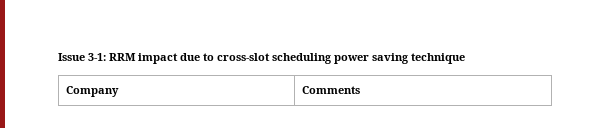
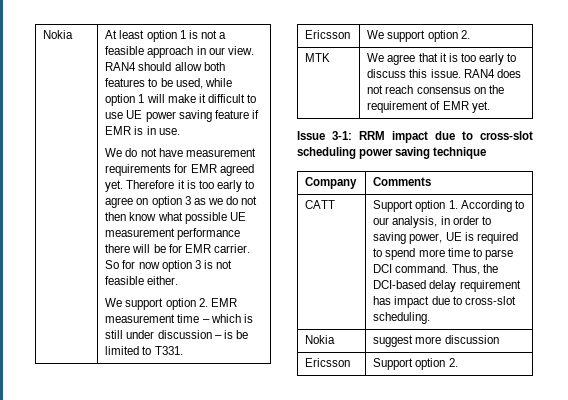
(58, 57) none -> [43,30,74,39] [105,30,226,42] [105,46,254,58] [105,62,225,71] [105,78,232,89] [105,94,256,106] [105,110,259,122] [105,126,180,135] [105,148,256,157] [105,164,254,176] [105,180,254,192] [105,196,258,208] [105,212,246,224] [105,228,241,240] [105,244,250,253] [105,260,232,272] [105,276,179,285] [105,298,237,310] [105,314,253,323] [105,330,248,339] [105,346,183,355] [305,30,351,39] [367,30,470,42] [305,53,331,62] [367,53,517,65] [367,69,521,78] [367,85,504,94] [367,101,490,113] Nokia | At least option 1 is not a feasible approach in our view. RAN4 should allow both features to be used, while option 1 will make it difficult to use UE power saving feature if EMR is in use. // We do not have measurement requirements for EMR agreed yet. Therefore it is too early to agree on option 3 as we do not then know what possible UE measurement performance there will be for EMR carrier. So for now option 3 is not feasible either. // We support option 2. EMR measurement time – which is still under discussion – is be limited to T331. // Ericsson | We support option 2. // MTK | We agree that it is too early to discuss this issue. RAN4 does not reach consensus on the requirement of EMR yet. //
(360, 90) none -> [305,200,336,209] [373,200,524,212] [373,216,491,228] [373,232,518,244] [373,248,513,260] [373,264,498,275] [373,280,521,292] [373,296,516,308] [373,312,431,324] [305,335,336,344] [373,335,499,347] [305,358,351,367] [373,358,458,370] // CATT | Support option 1. According to our analysis, in order to saving power, UE is required to spend more time to parse DCI command. Thus, the DCI-based delay requirement has impact due to cross-slot scheduling. // Nokia | suggest more discussion // Ericsson | Support option 2.

